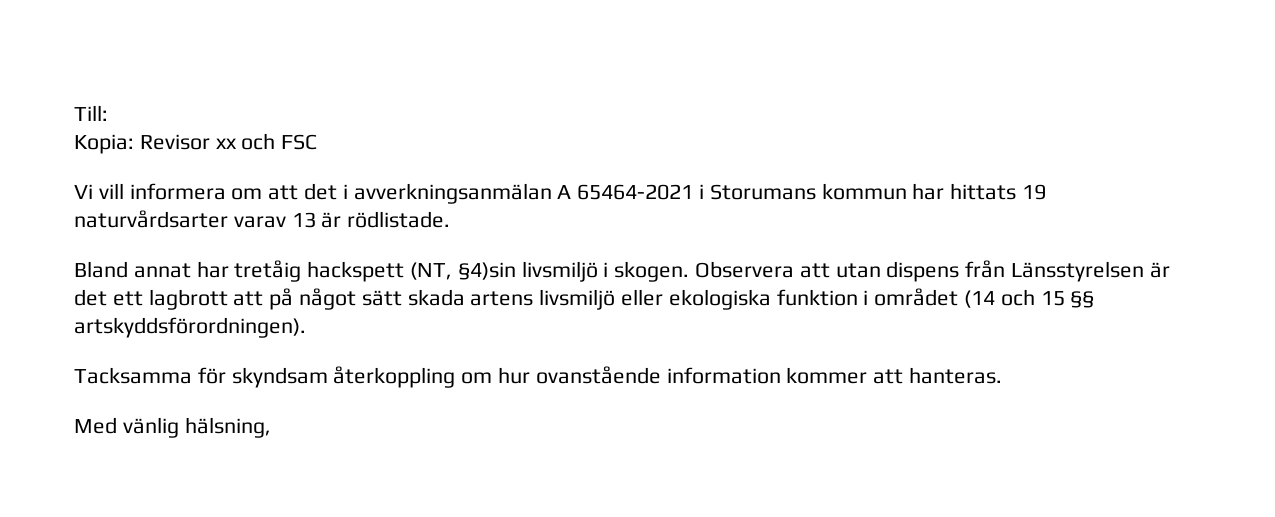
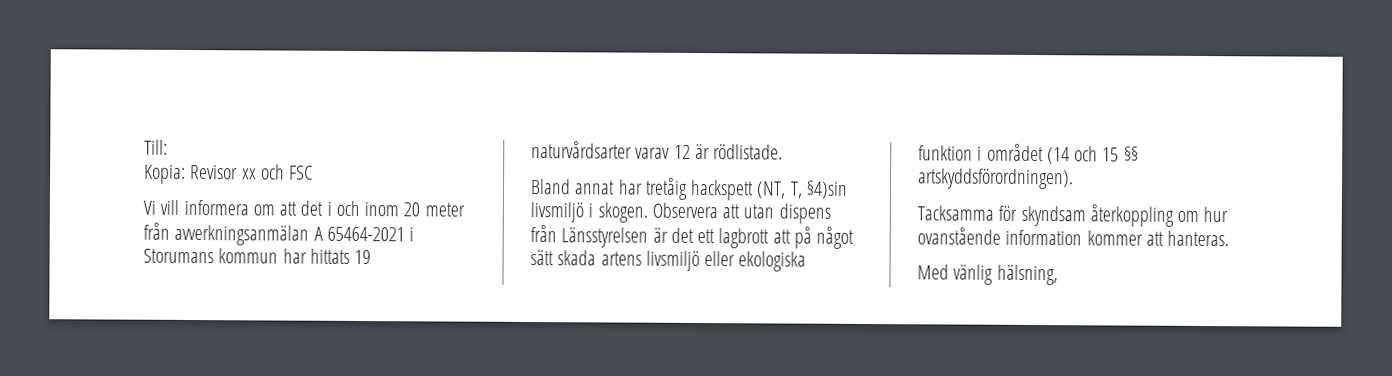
(348, 191) none -> [335,200,465,217] [143,222,170,240] och inom 20 meter från
[291,212,316,228] 13 -> [673,144,691,159] 12
(453, 271) none -> [789,181,803,199] T,

